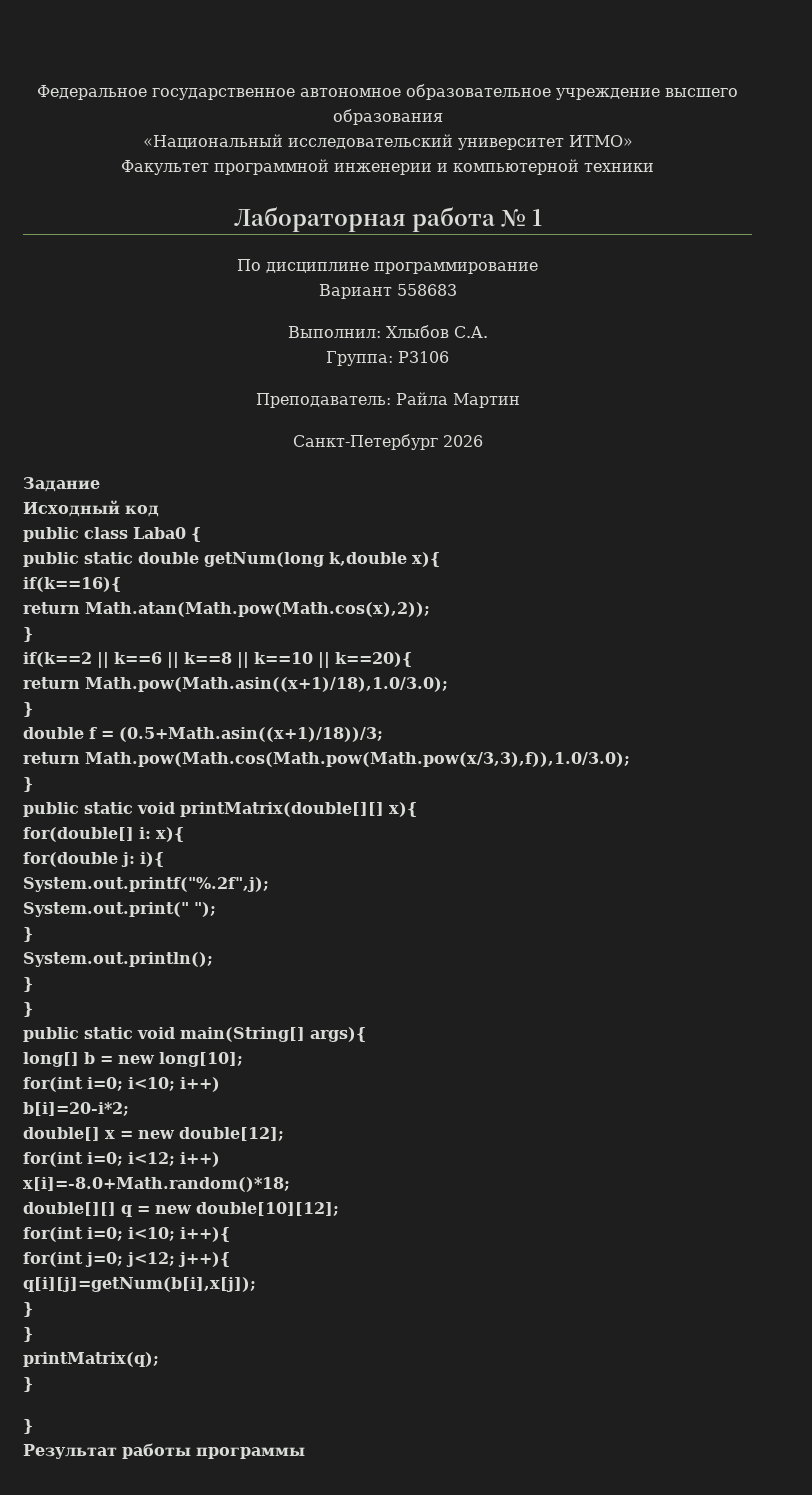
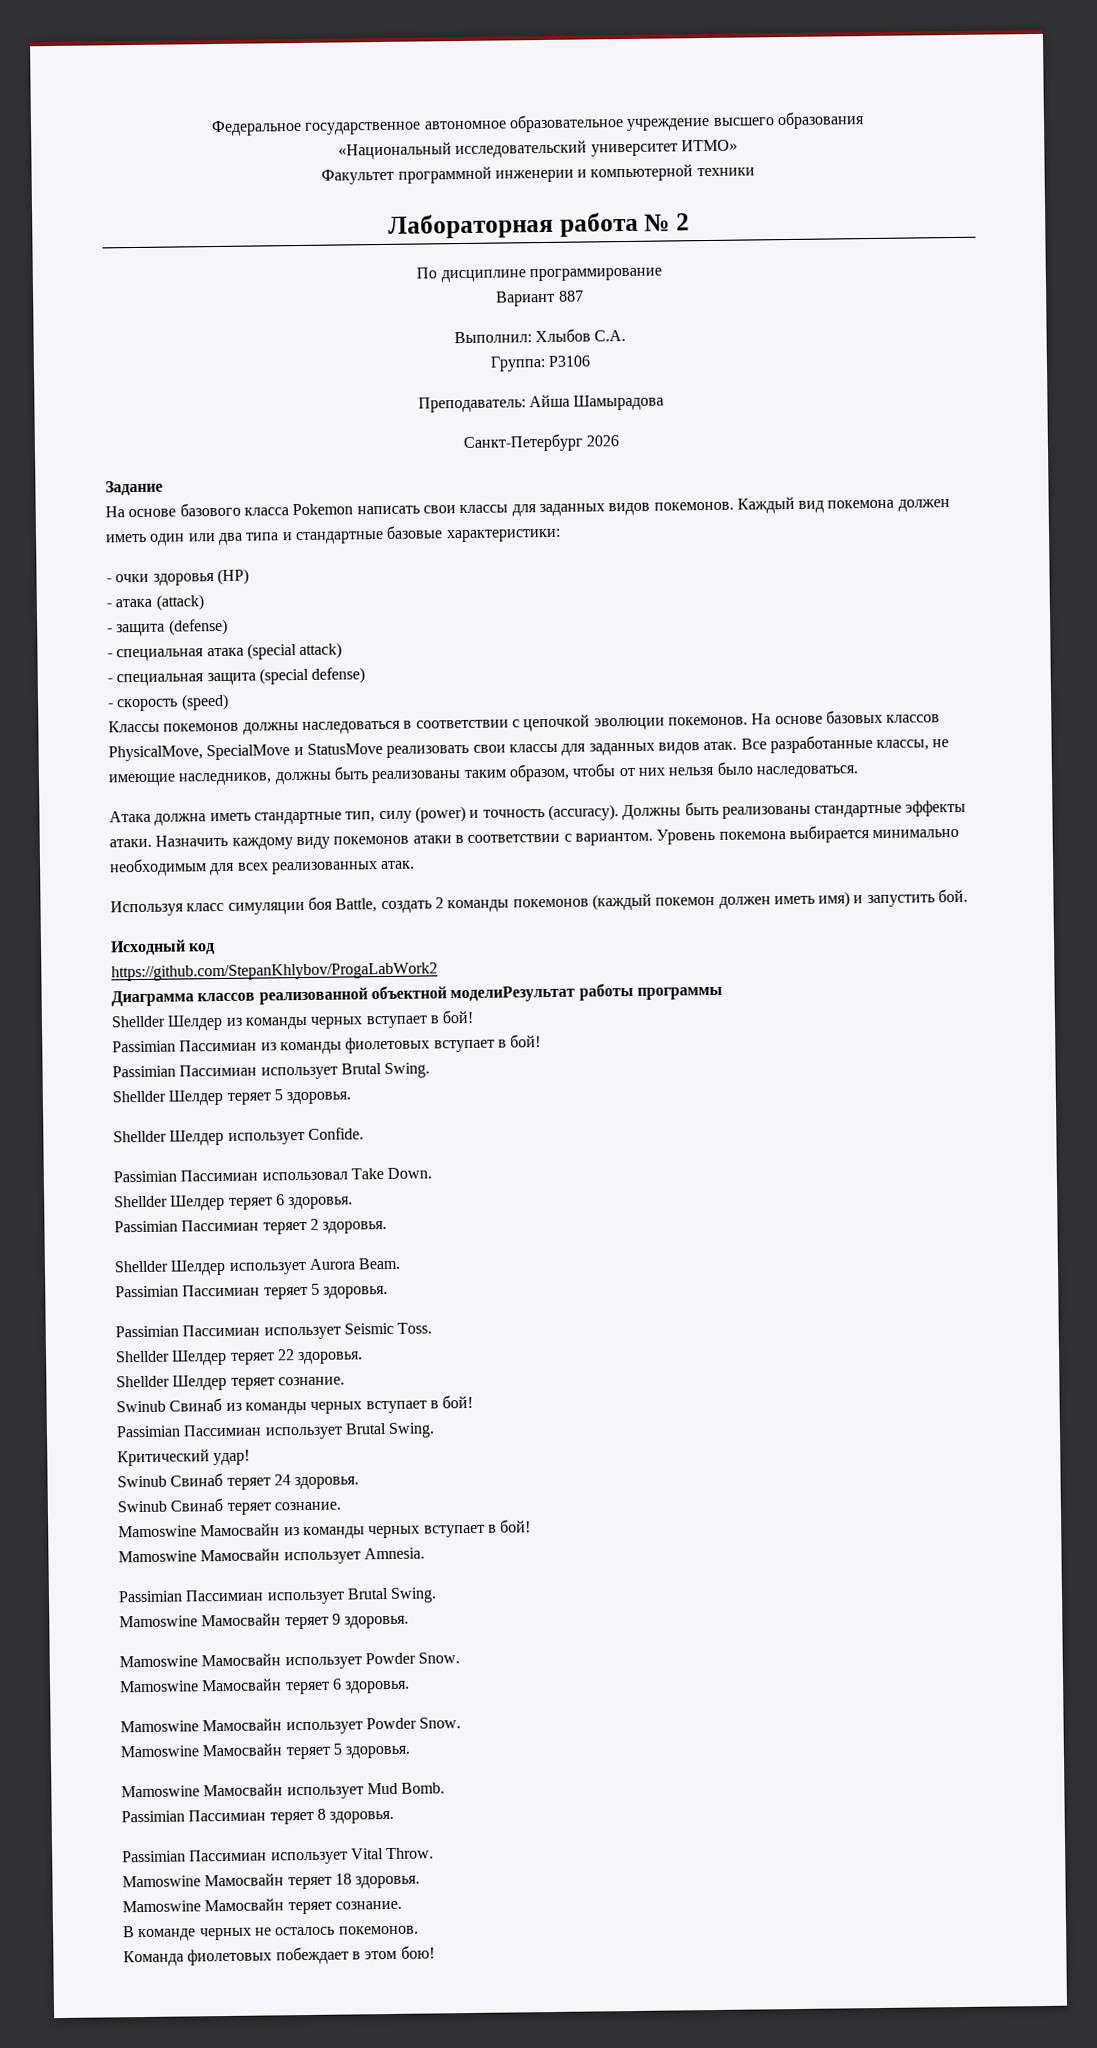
[531,209,542,226] 1 -> [676,213,691,231] 2
[396,284,457,296] 558683 -> [558,290,584,302] 887
[395,392,520,408] Райла Мартин -> [529,394,665,411] Айша Шамырадова
[23,500,159,517] [23,527,201,542] [23,552,440,567] [23,577,121,592] [23,602,430,617] [23,627,33,642] [23,652,412,668] [23,677,448,692] [23,702,33,717] [23,727,383,742] [23,752,630,767] [23,777,33,792] [23,802,417,817] [23,827,184,842] [23,852,164,867] [23,877,269,892] [23,902,216,917] [23,927,33,942] [23,952,213,967] [23,977,33,992] [23,1002,33,1017] [23,1027,366,1042] [23,1052,243,1067] [23,1077,220,1092] [23,1102,129,1116] [23,1127,284,1141] [23,1152,220,1167] [23,1177,290,1192] [23,1202,339,1217] [23,1227,230,1242] [23,1252,230,1267] [23,1277,256,1292] [23,1302,33,1317] [23,1327,33,1342] [23,1352,159,1367] [23,1377,33,1392] [23,1419,33,1434] [23,1443,305,1459] Исходный код // public class Laba0 { // public static double getNum(long k,double x){ // if(k==16){ // return Math.atan(Math.pow(Math.cos(x),2)); // } // if(k==2 || k==6 || k==8 || k==10 || k==20){ // return Math.pow(Math.asin((x+1)/18),1.0/3.0); // } // double f = (0.5+Math.asin((x+1)/18))/3; // return Math.pow(Math.cos(Math.pow(Math.pow(x/3,3),f)),1.0/3.0); // } // public static void printMatrix(double[][] x){ // for(double[] i: x){ // for(double j: i){ // System.out.printf("%.2f",j); // System.out.print(" "); // } // System.out.println(); // } // } // public static void main(String[] args){ // long[] b = new long[10]; // for(int i=0; i<10; i++) // b[i]=20-i*2; // double[] x = new double[12]; // for(int i=0; i<12; i++) // x[i]=-8.0+Math.random()*18; // double[][] q = new double[10][12]; // for(int i=0; i<10; i++){ // for(int j=0; j<12; j++){ // q[i][j]=getNum(b[i],x[j]); // } // } // printMatrix(q); // } // } // Результат работы программы -> [105,496,950,518] [105,525,561,546] [106,568,249,586] [106,594,204,611] [107,618,228,637] [107,642,343,662] [107,667,366,687] [108,693,229,712] [108,709,941,735] [108,735,950,762] [108,761,859,787] [109,799,967,826] [109,825,960,850] [109,858,416,877] [110,888,969,917] [110,939,216,956] [111,962,438,982] [111,982,723,1007] [111,1009,474,1031] [112,1034,542,1055] [112,1062,431,1080] [112,1089,352,1106] [113,1127,364,1146] [113,1167,433,1183] [114,1194,354,1211] [114,1218,388,1235] [114,1257,401,1276] [115,1283,389,1300] [115,1322,433,1340] [115,1349,364,1366] [116,1374,345,1391] [116,1394,474,1415] [116,1422,436,1440] [117,1449,251,1467] [117,1473,360,1490] [117,1498,341,1515] [118,1519,532,1540] [118,1547,425,1565] [118,1587,438,1605] [119,1613,410,1630] [119,1652,461,1670] [119,1678,411,1695] [120,1717,462,1735] [120,1743,411,1760] [121,1782,446,1800] [121,1808,395,1825] [122,1847,435,1865] [122,1873,421,1890] [122,1898,402,1915] [122,1925,419,1942] [123,1945,435,1967] На основе базового класса Pokemon написать свои классы для заданных видов покемонов. Каждый вид покемона должен иметь один или два типа и стандартные базовые характеристики: // - очки здоровья (HP) // - атака (attack) // - защита (defense) // - специальная атака (special attack) // - специальная защита (special defense) // - скорость (speed) // Классы покемонов должны наследоваться в соответствии с цепочкой эволюции покемонов. На основе базовых классов PhysicalMove, SpecialMove и StatusMove реализовать свои классы для заданных видов атак. Все разработанные классы, не имеющие наследников, должны быть реализованы таким образом, чтобы от них нельзя было наследоваться. // Атака должна иметь стандартные тип, силу (power) и точность (accuracy). Должны быть реализованы стандартные эффекты атаки. Назначить каждому виду покемонов атаки в соответствии с вариантом. Уровень покемона выбирается минимально необходимым для всех реализованных атак. // Используя класс симуляции боя Battle, создать 2 команды покемонов (каждый покемон должен иметь имя) и запустить бой. // Исходный код // https://github.com/StepanKhlybov/ProgaLabWork2 // Диаграмма классов реализованной объектной моделиРезультат работы программы // Shellder Шелдер из команды черных вступает в бой! // Passimian Пассимиан из команды фиолетовых вступает в бой! // Passimian Пассимиан использует Brutal Swing. // Shellder Шелдер теряет 5 здоровья. // Shellder Шелдер использует Confide. // Passimian Пассимиан использовал Take Down. // Shellder Шелдер теряет 6 здоровья. // Passimian Пассимиан теряет 2 здоровья. // Shellder Шелдер использует Aurora Beam. // Passimian Пассимиан теряет 5 здоровья. // Passimian Пассимиан использует Seismic Toss. // Shellder Шелдер теряет 22 здоровья. // Shellder Шелдер теряет сознание. // Swinub Свинаб из команды черных вступает в бой! // Passimian Пассимиан использует Brutal Swing. // Критический удар! // Swinub Свинаб теряет 24 здоровья. // Swinub Свинаб теряет сознание. // Mamoswine Мамосвайн из команды черных вступает в бой! // Mamoswine Мамосвайн использует Amnesia. // Passimian Пассимиан использует Brutal Swing. // Mamoswine Мамосвайн теряет 9 здоровья. // Mamoswine Мамосвайн использует Powder Snow. // Mamoswine Мамосвайн теряет 6 здоровья. // Mamoswine Мамосвайн использует Powder Snow. // Mamoswine Мамосвайн теряет 5 здоровья. // Mamoswine Мамосвайн использует Mud Bomb. // Passimian Пассимиан теряет 8 здоровья. // Passimian Пассимиан использует Vital Throw. // Mamoswine Мамосвайн теряет 18 здоровья. // Mamoswine Мамосвайн теряет сознание. // В команде черных не осталось покемонов. // Команда фиолетовых побеждает в этом бою!

